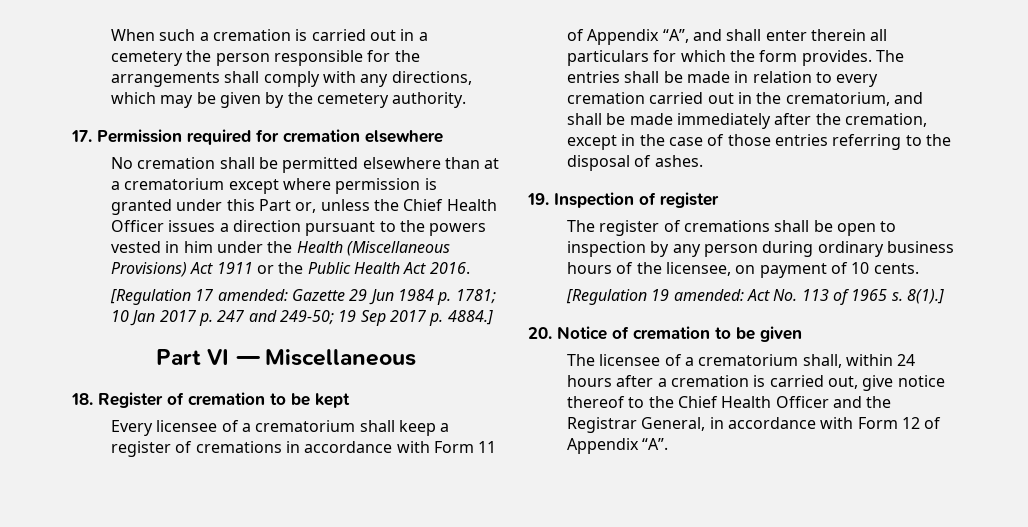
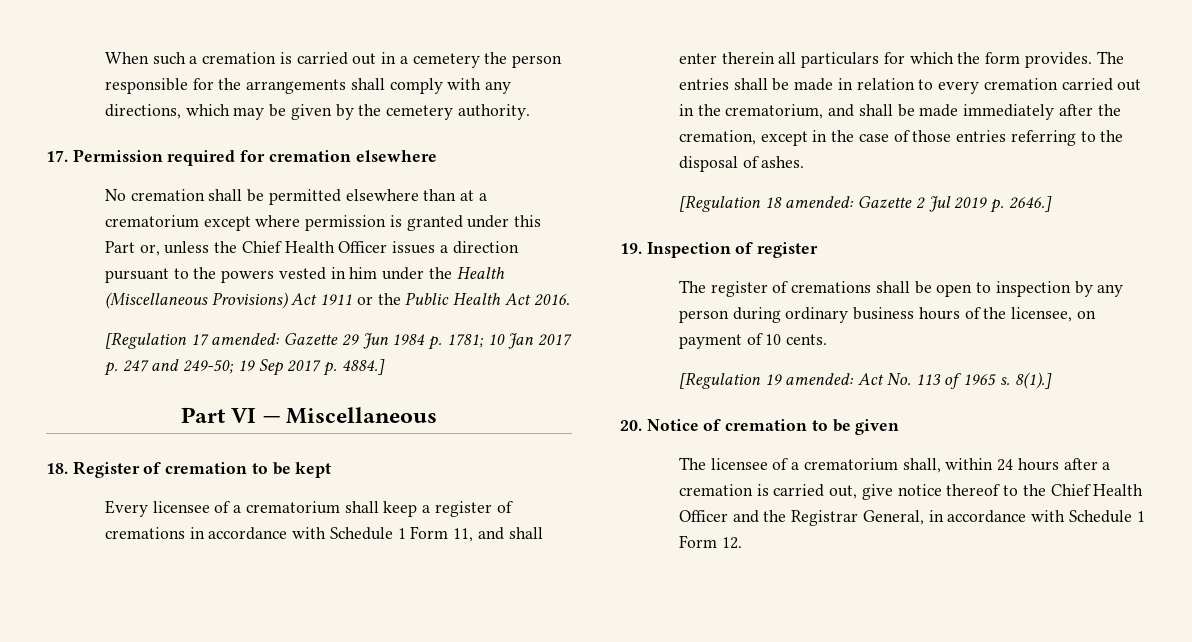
[433,441,497,453] [567,29,689,45] Form 11 of Appendix “A”, -> [329,526,474,542] Schedule 1 Form 11,
(703, 161) none -> [678,195,1052,213] // [Regulation 18 amended: Gazette 2 Jul 2019 p. 2646.]
[857,417,942,429] [567,438,669,454] Form 12 of Appendix “A”. -> [1068,510,1145,523] [678,535,742,549] Schedule 1 Form 12.

